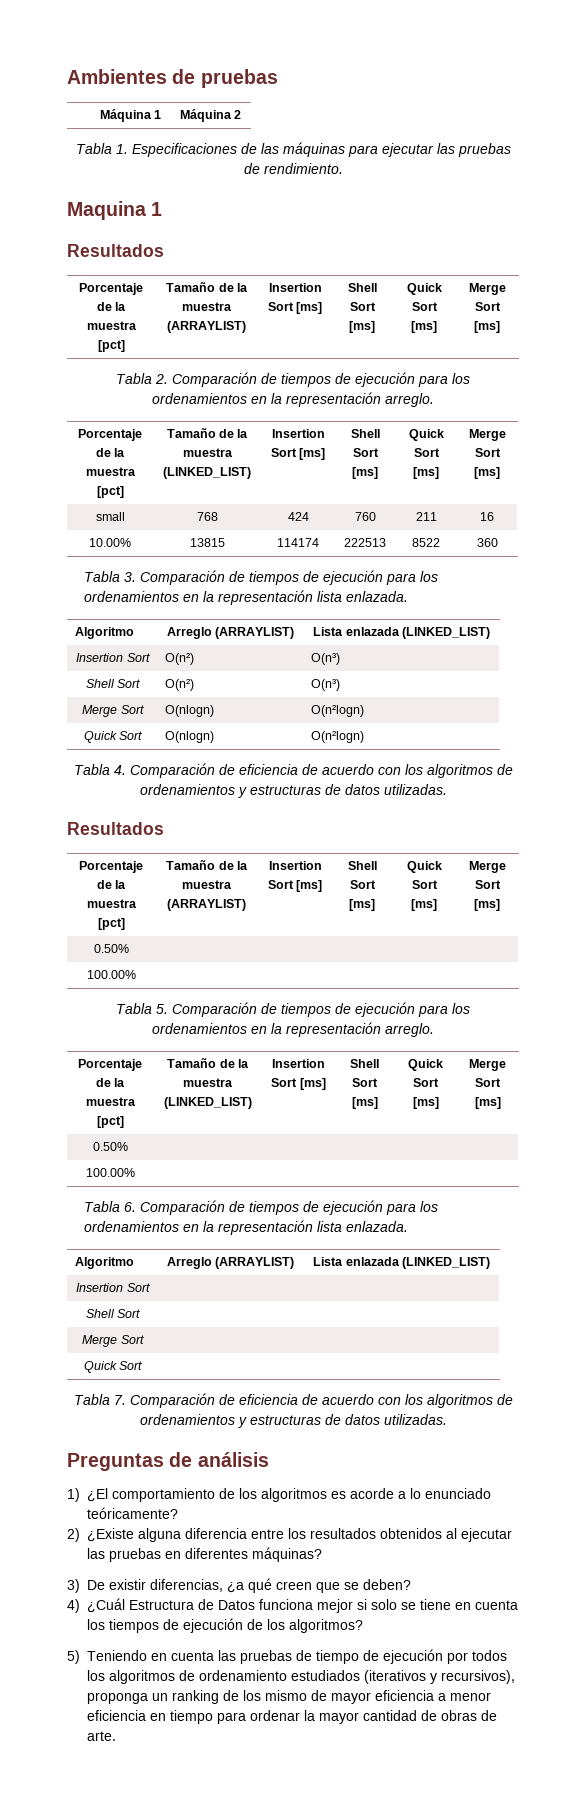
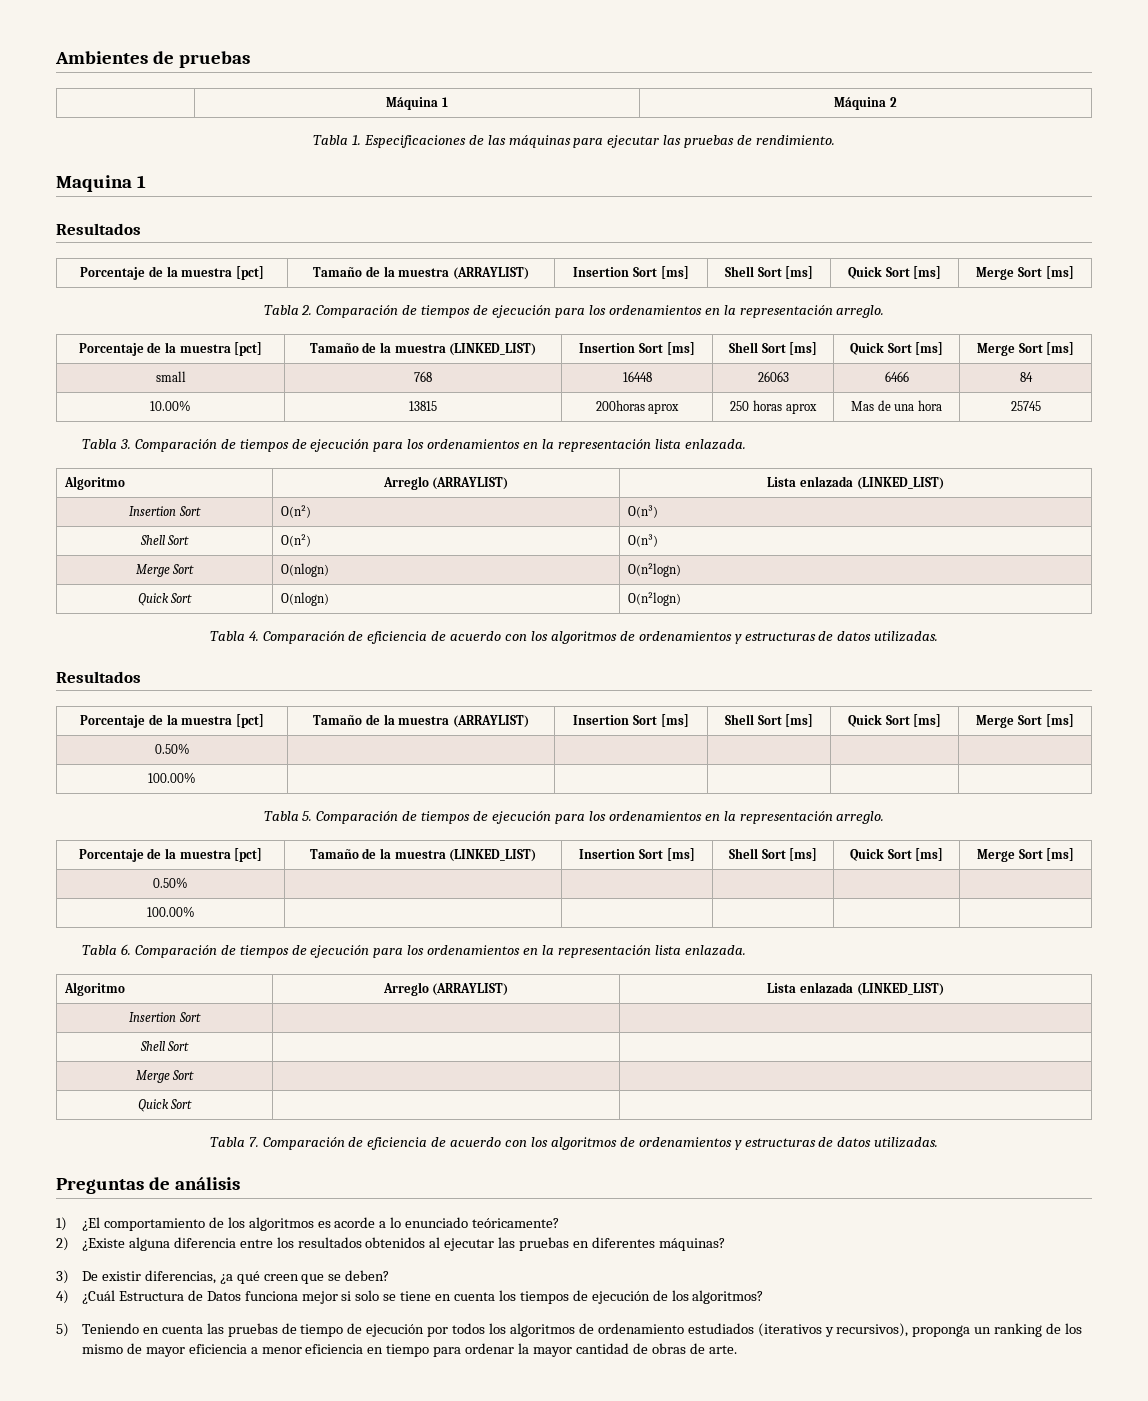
[287,512,309,521] [354,512,376,521] [415,512,437,521] [480,512,494,521] [89,538,131,547] [189,538,225,547] [277,538,319,547] [344,538,386,547] [412,538,440,547] [476,538,498,547] 424 | 760 | 211 | 16 // 10.00% | 13815 | 114174 | 222513 | 8522 | 360 -> [622,371,652,382] [757,371,789,382] [884,371,909,382] [1019,372,1033,382] [150,400,191,411] [409,401,437,411] [595,400,680,414] [730,400,817,414] [851,400,942,411] [1010,401,1041,411] 16448 | 26063 | 6466 | 84 // 10.00% | 13815 | 200horas aprox | 250 horas aprox | Mas de una hora | 25745

